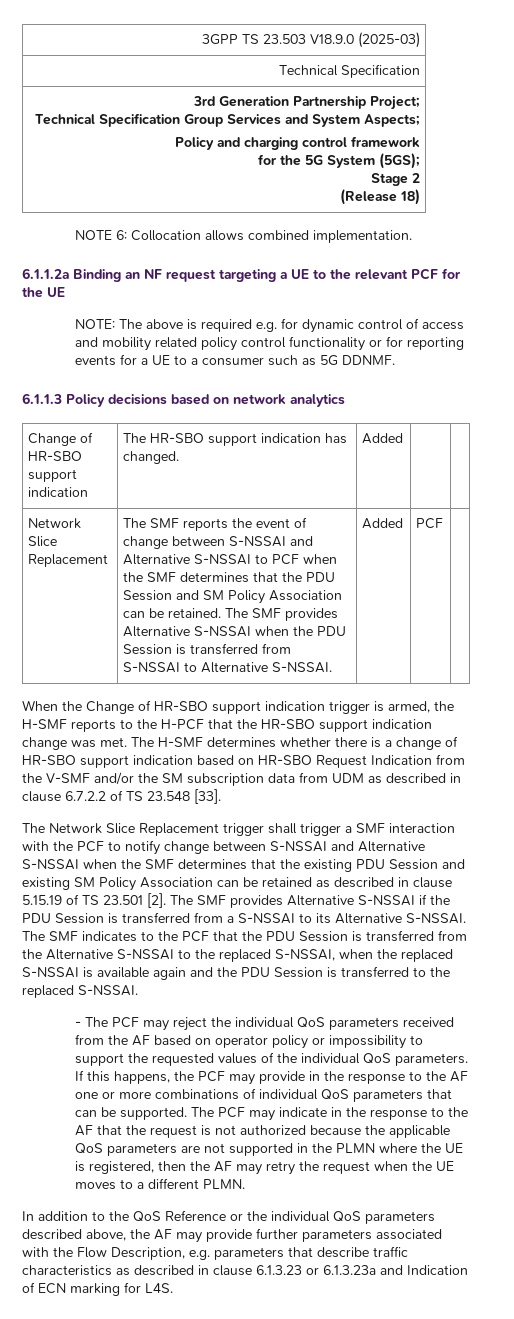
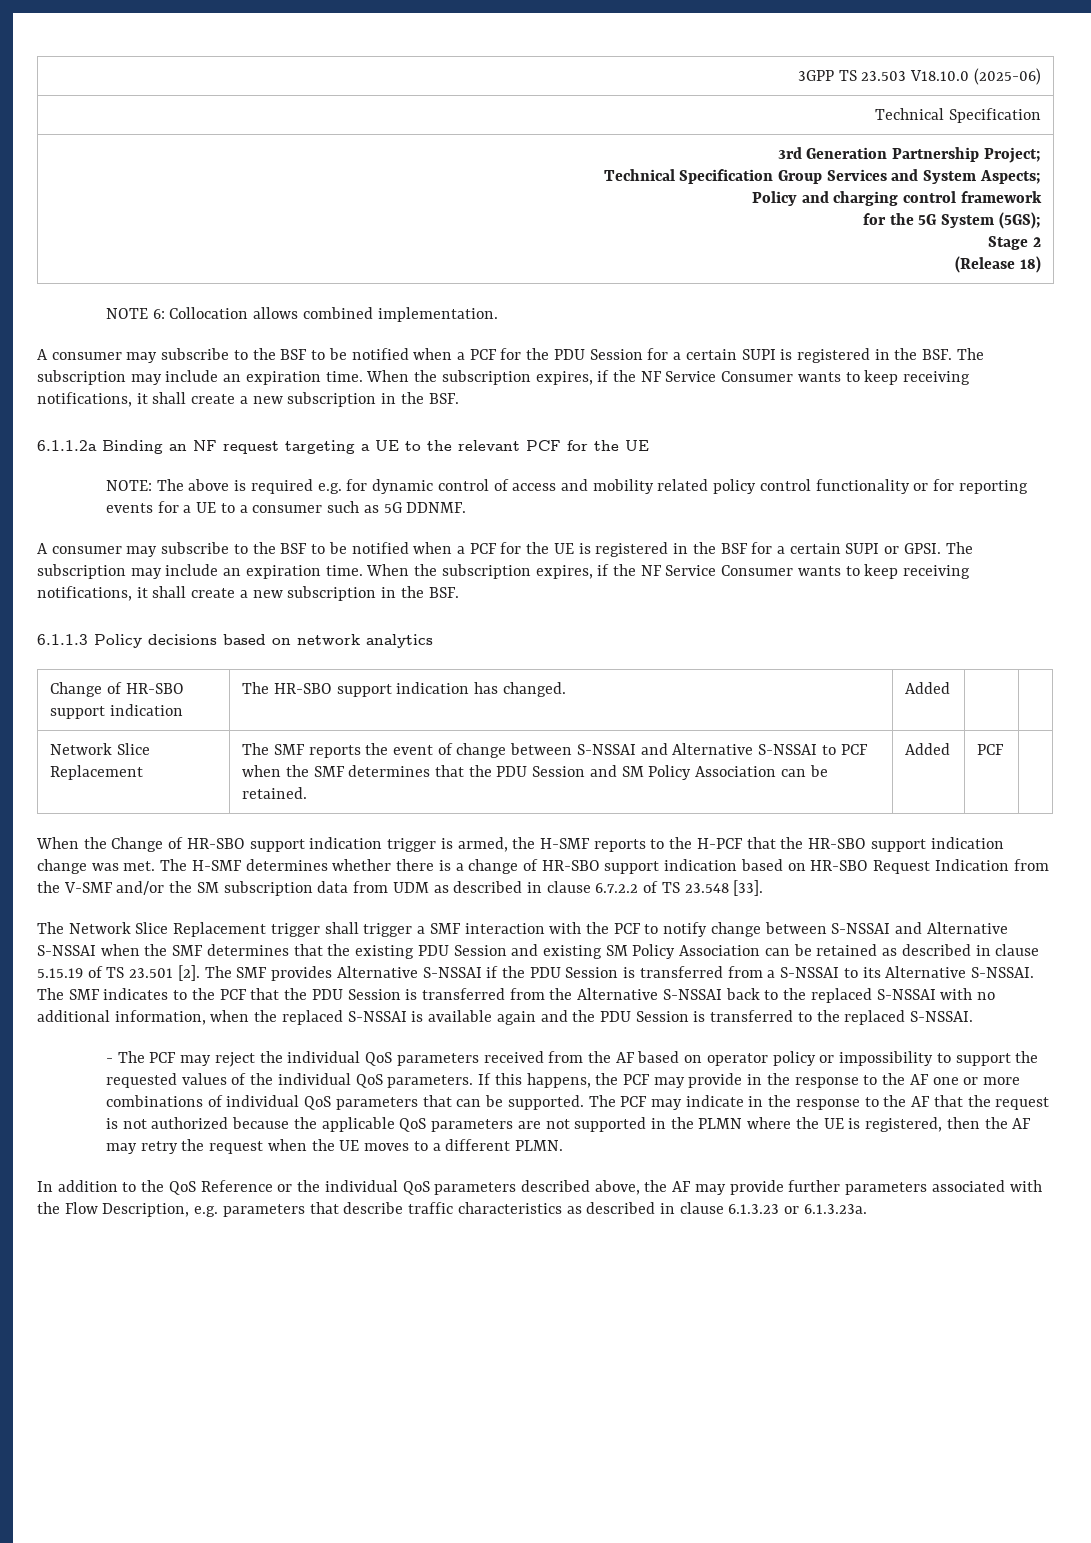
[309,32,420,48] V18.9.0 (2025-03) -> [910,68,1041,85] V18.10.0 (2025-06)
(413, 236) none -> [37,348,984,363] [37,370,971,385] [37,392,459,407] // A consumer may subscribe to the BSF to be notified when a PCF for the PDU Session for a certain SUPI is registered in the BSF. The subscription may include an expiration time. When the subscription expires, if the NF Service Consumer wants to keep receiving notifications, it shall create a new subscription in the BSF.
(396, 360) none -> [37,542,973,557] [37,564,971,579] [37,586,459,601] // A consumer may subscribe to the BSF to be notified when a PCF for the UE is registered in the BSF for a certain SUPI or GPSI. The subscription may include an expiration time. When the subscription expires, if the NF Service Consumer wants to keep receiving notifications, it shall create a new subscription in the BSF.
[225,608,339,621] [123,626,347,637] [123,643,292,655] [123,662,333,673] The SMF provides Alternative S-NSSAI when the PDU Session is transferred from S-NSSAI to Alternative S-NSSAI. -> (308, 793) none
[178,949,335,962] to the replaced S-NSSAI, -> [725,988,995,1003] [37,1010,206,1025] back to the replaced S-NSSAI with no additional information,
[323,1265,468,1275] [22,1282,173,1296] 6.1.3.23a and Indication of ECN marking for L4S. -> [803,1204,867,1214] 6.1.3.23a.

